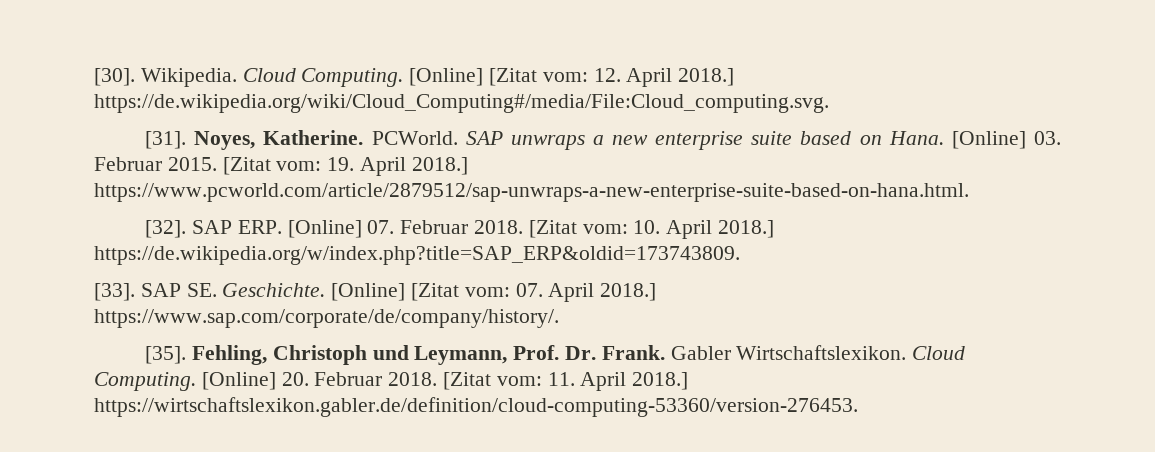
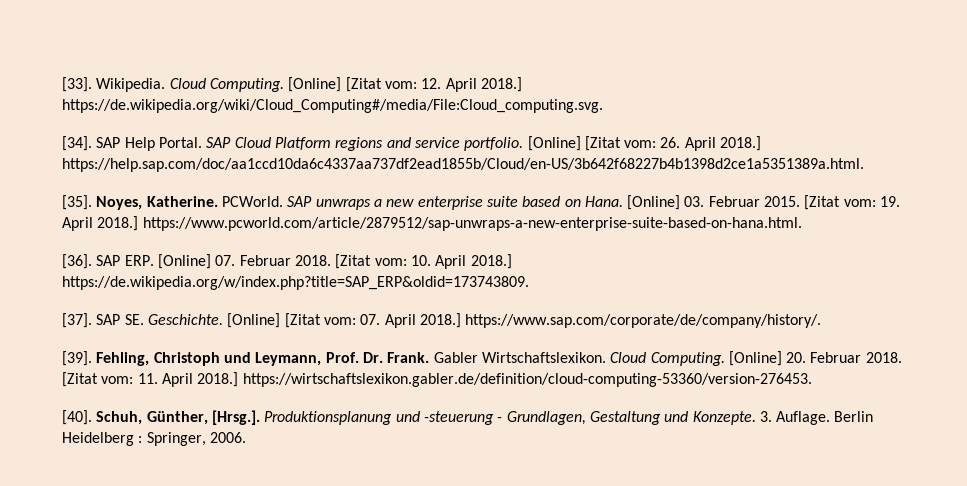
[94,68,135,86] [30]. -> [62,77,92,92] [33].
[145,131,187,149] [31]. -> [62,136,762,151] [62,158,864,172] [62,195,92,210] [34]. SAP Help Portal. SAP Cloud Platform regions and service portfolio. [Online] [Zitat vom: 26. April 2018.] https://help.sap.com/doc/aa1ccd10da6c4337aa737df2ead1855b/Cloud/en-US/3b642f68227b4b1398d2ce1a5351389a.html. // [35].
[145,220,187,238] [32]. -> [62,254,92,269] [36].
[94,283,135,301] [33]. -> [62,313,92,328] [37].
[145,346,187,364] [35]. -> [62,351,92,366] [39].
(858, 407) none -> [62,410,874,425] [62,432,246,446] // [40]. Schuh, Günther, [Hrsg.]. Produktionsplanung und -steuerung - Grundlagen, Gestaltung und Konzepte. 3. Auflage. Berlin Heidelberg : Springer, 2006.

